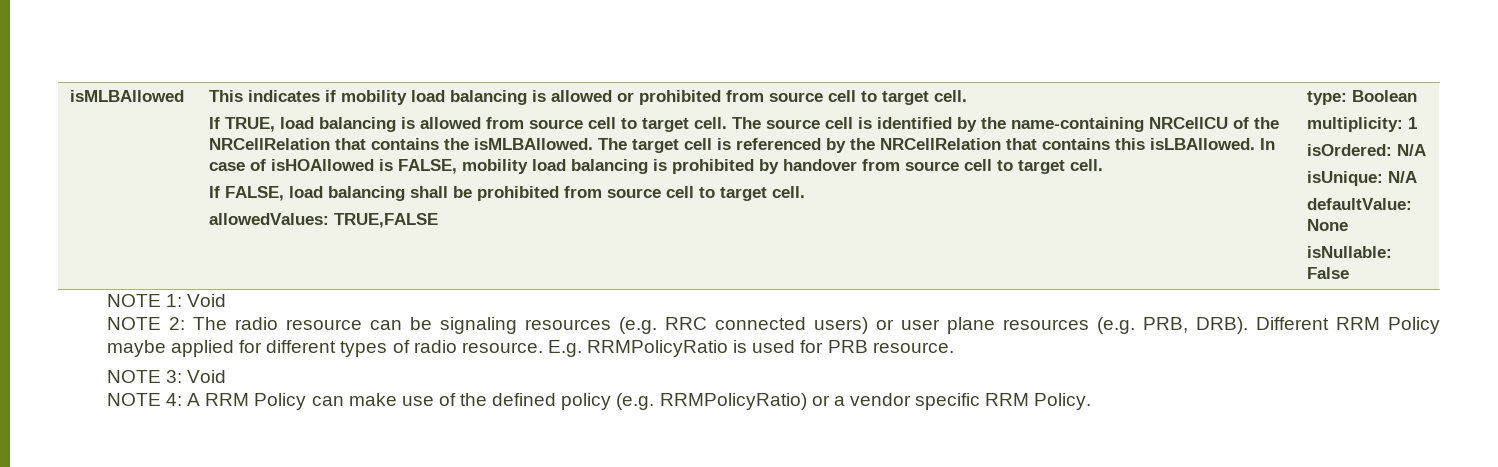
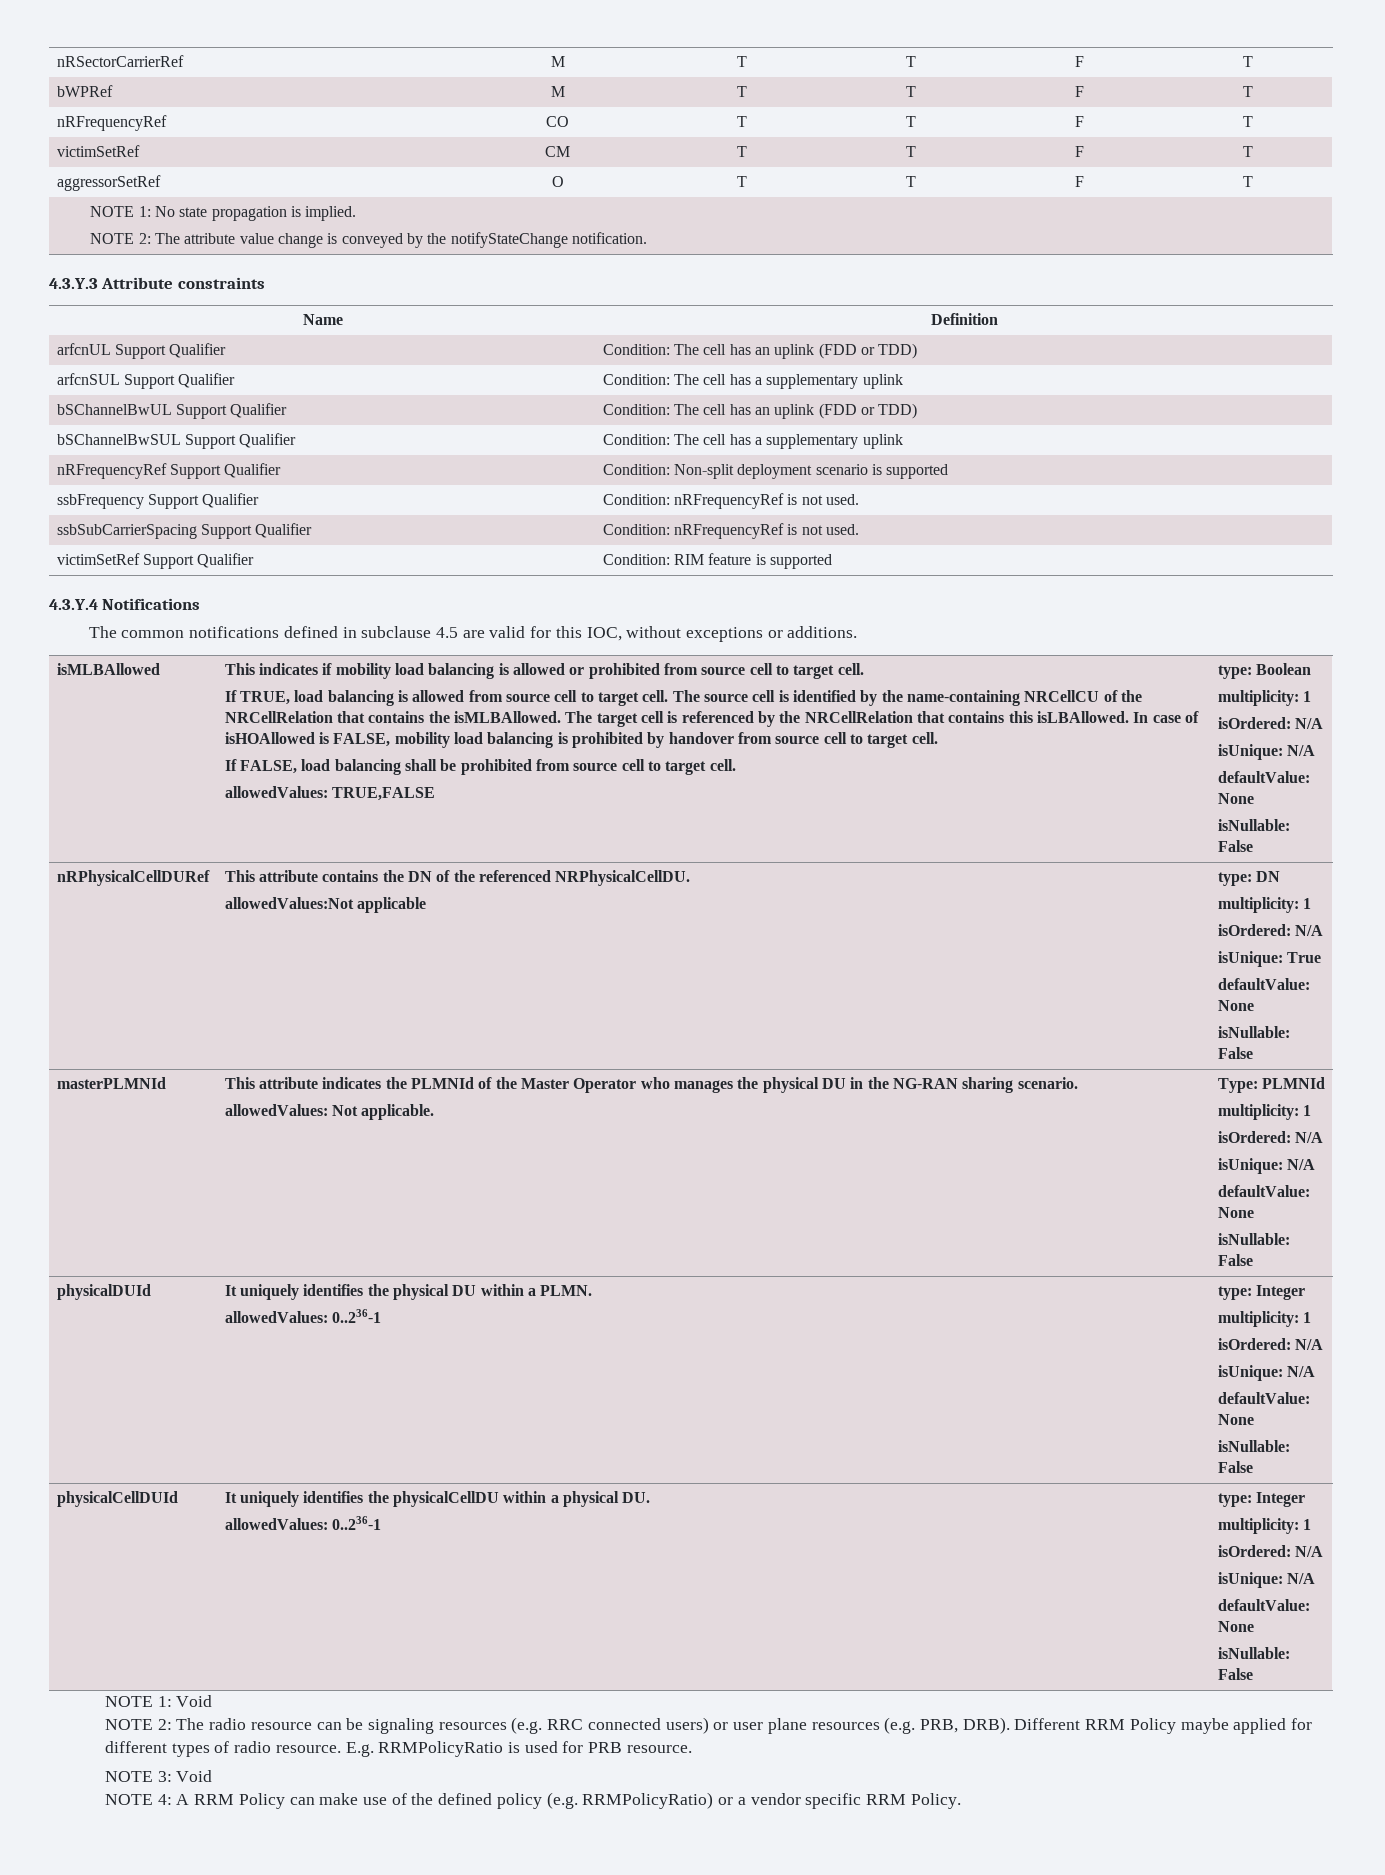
(70, 96) none -> [56,55,184,67] [550,56,565,67] [737,56,747,67] [906,56,916,67] [1074,56,1084,67] [1242,56,1253,67] [56,85,113,97] [550,86,565,97] [737,86,747,97] [906,86,916,97] [1074,86,1084,97] [1242,86,1253,97] [56,115,167,131] [546,116,569,127] [737,116,747,127] [906,116,916,127] [1074,116,1084,127] [1242,116,1253,127] [56,145,140,157] [545,146,570,157] [737,146,747,157] [906,146,916,157] [1074,146,1084,157] [1242,146,1253,157] [56,175,161,191] [551,176,564,187] [737,176,747,187] [906,176,916,187] [1074,176,1084,187] [1242,176,1253,187] [90,206,357,221] [90,232,647,248] [49,277,265,289] [302,314,343,325] [930,313,998,325] [56,343,227,359] [602,343,918,359] [56,373,236,389] [602,374,903,389] [56,403,288,419] [602,403,918,419] [56,433,297,449] [602,434,903,449] [56,463,282,479] [602,464,949,479] [56,493,260,509] [602,493,860,509] [56,523,313,539] [602,523,860,539] [56,553,255,569] [602,553,833,569] [49,598,201,610] [88,626,858,642] nRSectorCarrierRef | M | T | T | F | T // bWPRef | M | T | T | F | T // nRFrequencyRef | CO | T | T | F | T // victimSetRef | CM | T | T | F | T // aggressorSetRef | O | T | T | F | T // NOTE 1: No state propagation is implied. // NOTE 2: The attribute value change is conveyed by the notifyStateChange notification. // 4.3.Y.3 Attribute constraints // Name | Definition // arfcnUL Support Qualifier | Condition: The cell has an uplink (FDD or TDD) // arfcnSUL Support Qualifier | Condition: The cell has a supplementary uplink // bSChannelBwUL Support Qualifier | Condition: The cell has an uplink (FDD or TDD) // bSChannelBwSUL Support Qualifier | Condition: The cell has a supplementary uplink // nRFrequencyRef Support Qualifier | Condition: Non-split deployment scenario is supported // ssbFrequency Support Qualifier | Condition: nRFrequencyRef is not used. // ssbSubCarrierSpacing Support Qualifier | Condition: nRFrequencyRef is not used. // victimSetRef Support Qualifier | Condition: RIM feature is supported // 4.3.Y.4 Notifications // The common notifications defined in subclause 4.5 are valid for this IOC, without exceptions or additions. //
(1350, 273) none -> [56,870,210,886] [224,870,691,886] [224,897,427,913] [1217,871,1281,886] [1217,897,1312,913] [1217,924,1324,936] [1217,951,1322,967] [1217,978,1310,990] [1217,1000,1254,1011] [1217,1026,1290,1038] [1217,1047,1253,1059] [56,1077,166,1089] [224,1077,1078,1093] [224,1104,435,1120] [1217,1077,1326,1093] [1217,1104,1312,1120] [1217,1131,1324,1143] [1217,1158,1316,1174] [1217,1185,1310,1197] [1217,1207,1254,1218] [1217,1233,1290,1245] [1217,1254,1253,1266] [56,1284,151,1300] [224,1284,593,1300] [224,1309,382,1323] [1217,1285,1306,1300] [1217,1311,1312,1327] [1217,1338,1324,1350] [1217,1365,1316,1381] [1217,1392,1310,1404] [1217,1414,1254,1425] [1217,1440,1290,1452] [1217,1461,1253,1473] [56,1491,178,1507] [224,1491,651,1507] [224,1516,382,1530] [1217,1492,1306,1507] [1217,1518,1312,1534] [1217,1545,1324,1557] [1217,1572,1316,1588] [1217,1599,1310,1611] [1217,1621,1254,1632] [1217,1647,1290,1659] [1217,1668,1253,1680] // nRPhysicalCellDURef | This attribute contains the DN of the referenced NRPhysicalCellDU. // allowedValues:Not applicable | type: DN // multiplicity: 1 // isOrdered: N/A // isUnique: True // defaultValue: None // isNullable: False // masterPLMNId | This attribute indicates the PLMNId of the Master Operator who manages the physical DU in the NG-RAN sharing scenario. // allowedValues: Not applicable. | Type: PLMNId // multiplicity: 1 // isOrdered: N/A // isUnique: N/A // defaultValue: None // isNullable: False // physicalDUId | It uniquely identifies the physical DU within a PLMN. // allowedValues: 0..236-1 | type: Integer // multiplicity: 1 // isOrdered: N/A // isUnique: N/A // defaultValue: None // isNullable: False // physicalCellDUId | It uniquely identifies the physicalCellDU within a physical DU. // allowedValues: 0..236-1 | type: Integer // multiplicity: 1 // isOrdered: N/A // isUnique: N/A // defaultValue: None // isNullable: False

